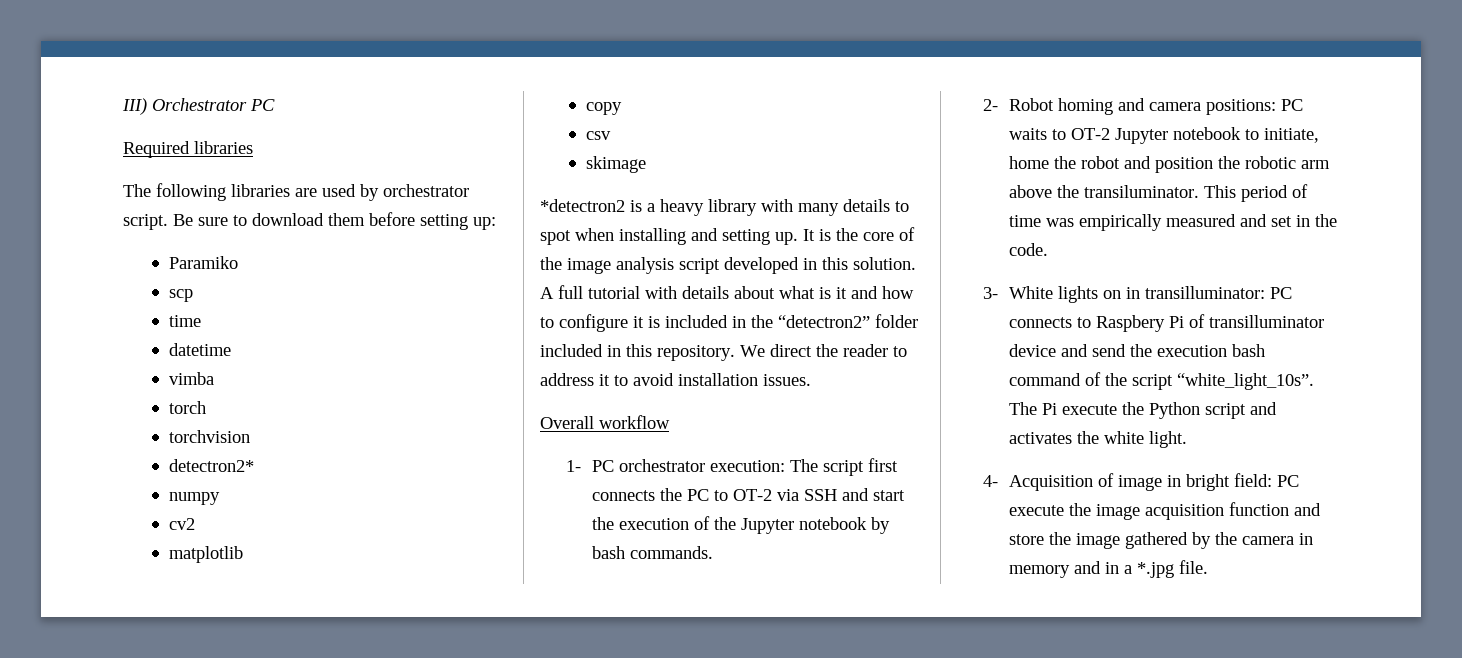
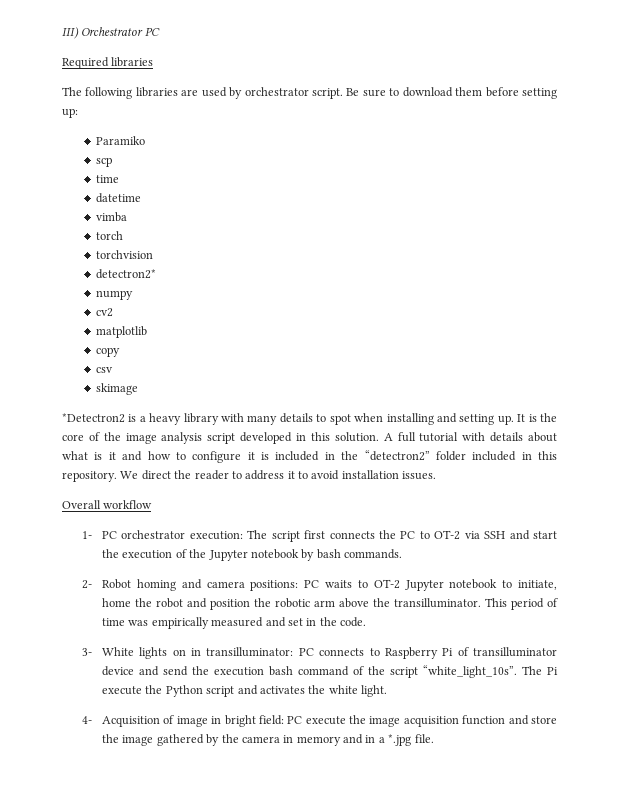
[540,199,625,212] *detectron2 -> [62,413,125,423] *Detectron2
[1083,185,1199,198] transiluminator. -> [394,598,482,608] transilluminator.
[1095,315,1165,332] Raspbery -> [384,647,438,659] Raspberry

